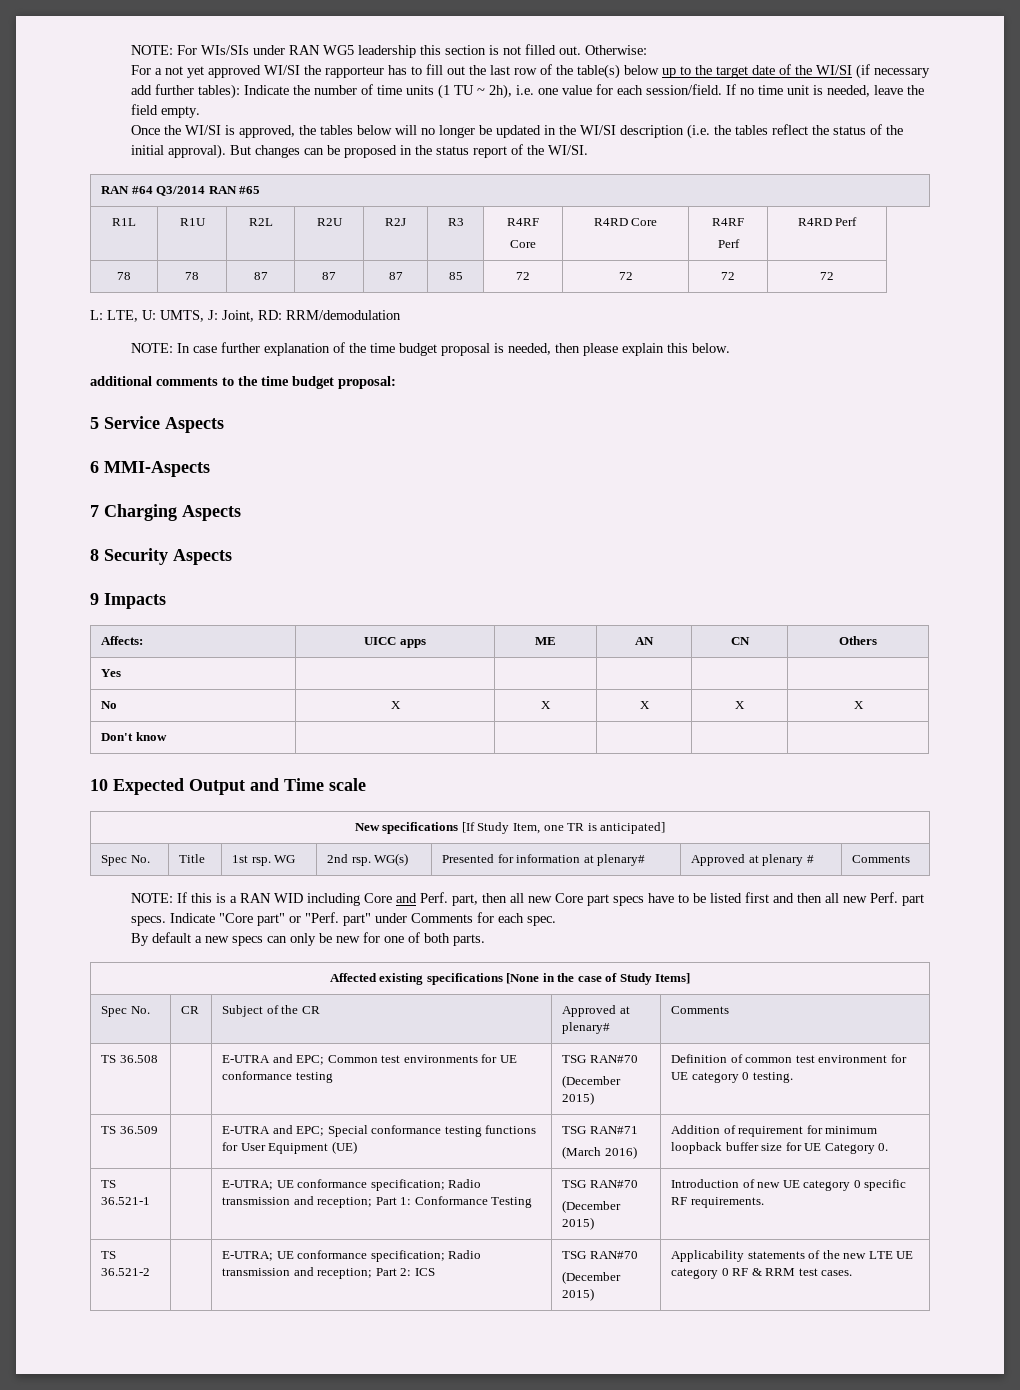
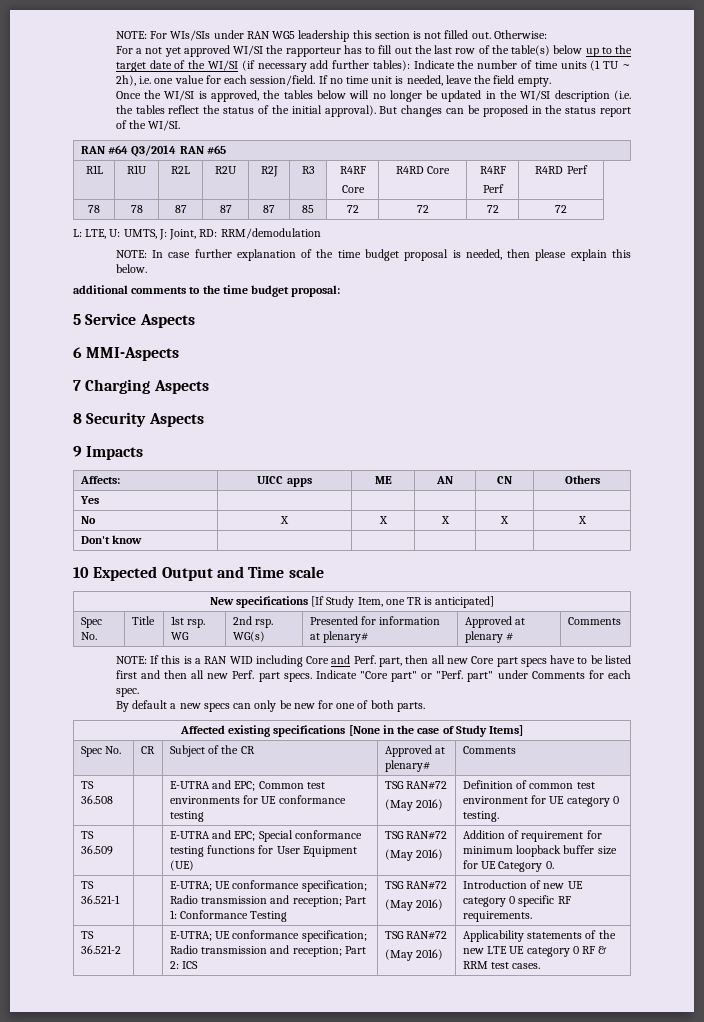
[589,1055,638,1063] [562,1075,622,1088] [562,1092,595,1105] RAN#70 // (December 2015) -> [406,781,448,790] [384,799,444,811] RAN#72 // (May 2016)
[589,1126,638,1134] [562,1146,602,1159] RAN#71 // (March -> [406,831,448,840] [384,849,413,861] RAN#72 // (May
[589,1180,638,1188] [562,1200,622,1213] [562,1217,595,1230] RAN#70 // (December 2015) -> [406,881,448,890] [384,899,444,911] RAN#72 // (May 2016)
[589,1251,638,1259] [562,1271,622,1284] [562,1288,595,1301] RAN#70 // (December 2015) -> [406,931,448,940] [384,949,444,961] RAN#72 // (May 2016)

